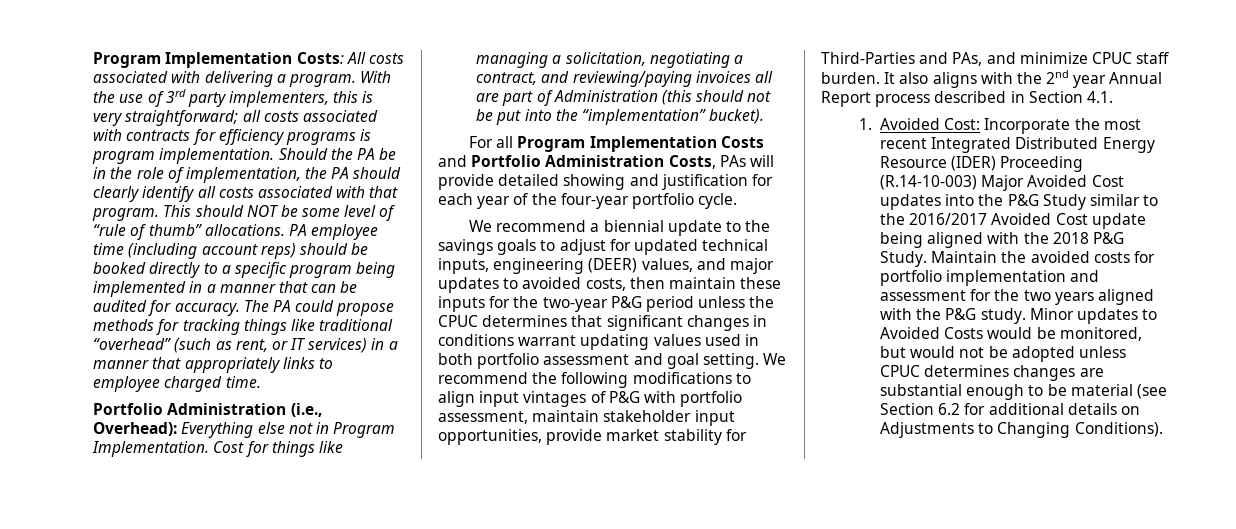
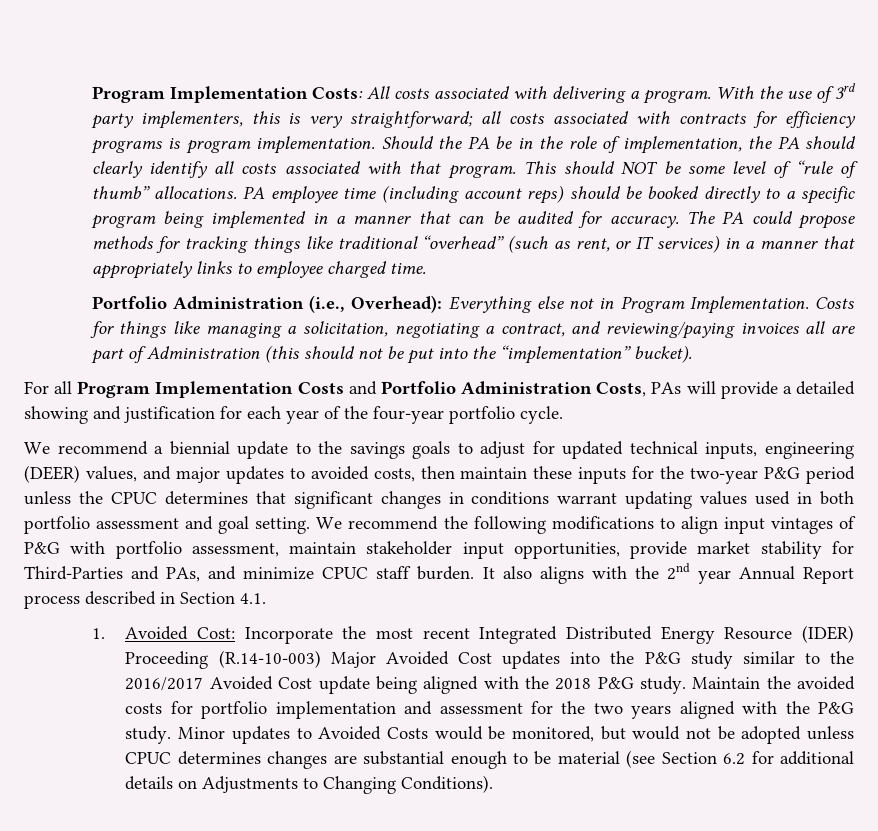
[213,441,245,453] Cost -> [815,297,855,309] Costs
(494, 182) none -> [782,386,792,394] a
[1042,194,1086,210] Study -> [690,651,733,669] study
[879,251,927,267] Study. -> [639,676,686,694] study.

